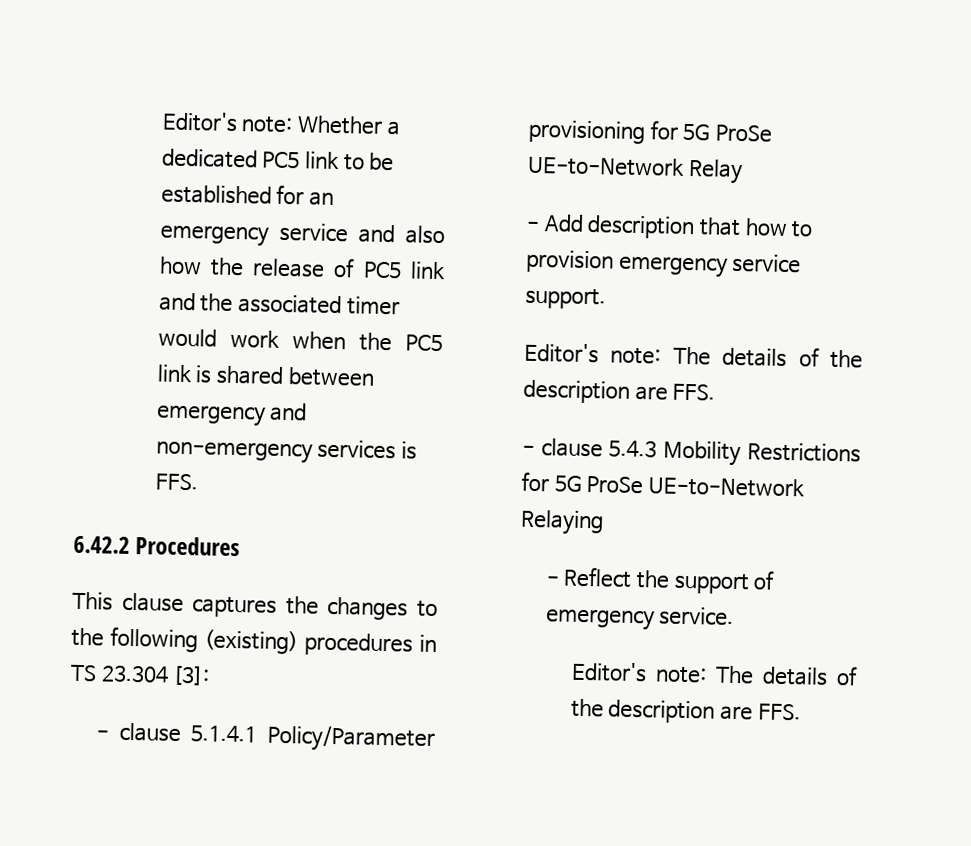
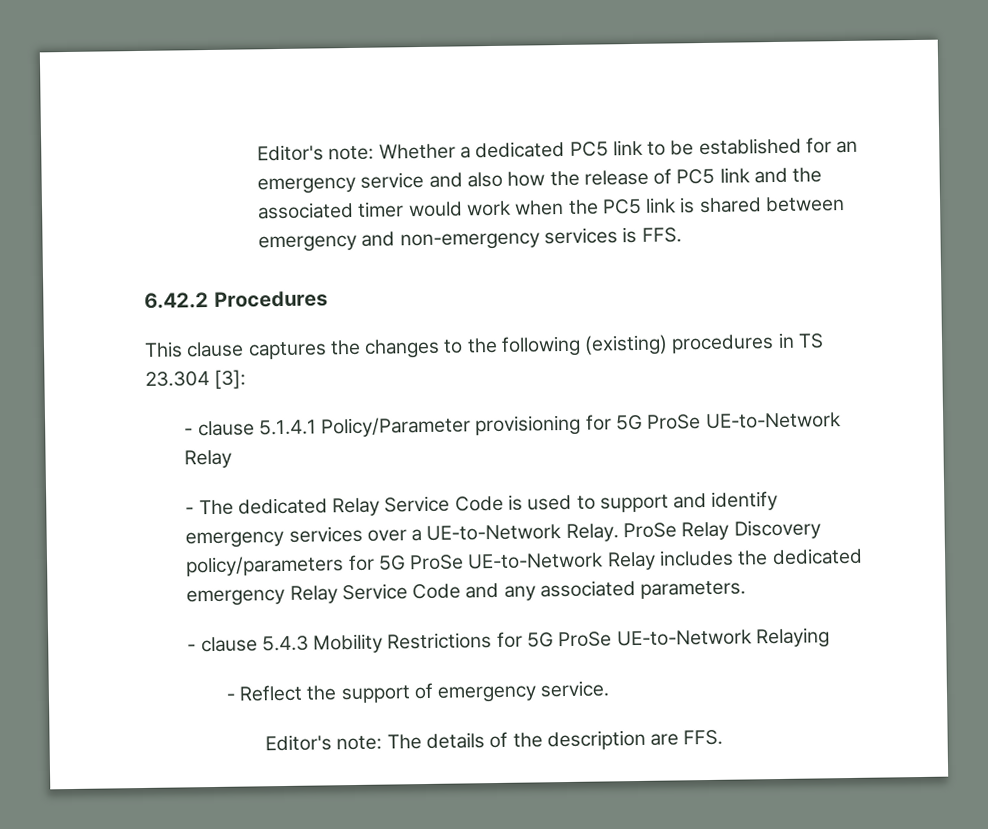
[543,214,814,240] [525,249,802,278] [524,287,606,310] [523,342,863,369] [522,379,716,404] Add description that how to provision emergency service support. // Editor's note: The details of the description are FFS. -> [198,490,779,517] [185,519,821,549] [185,547,863,577] [186,580,747,607] The dedicated Relay Service Code is used to support and identify emergency services over a UE-to-Network Relay. ProSe Relay Discovery policy/parameters for 5G ProSe UE-to-Network Relay includes the dedicated emergency Relay Service Code and any associated parameters.

